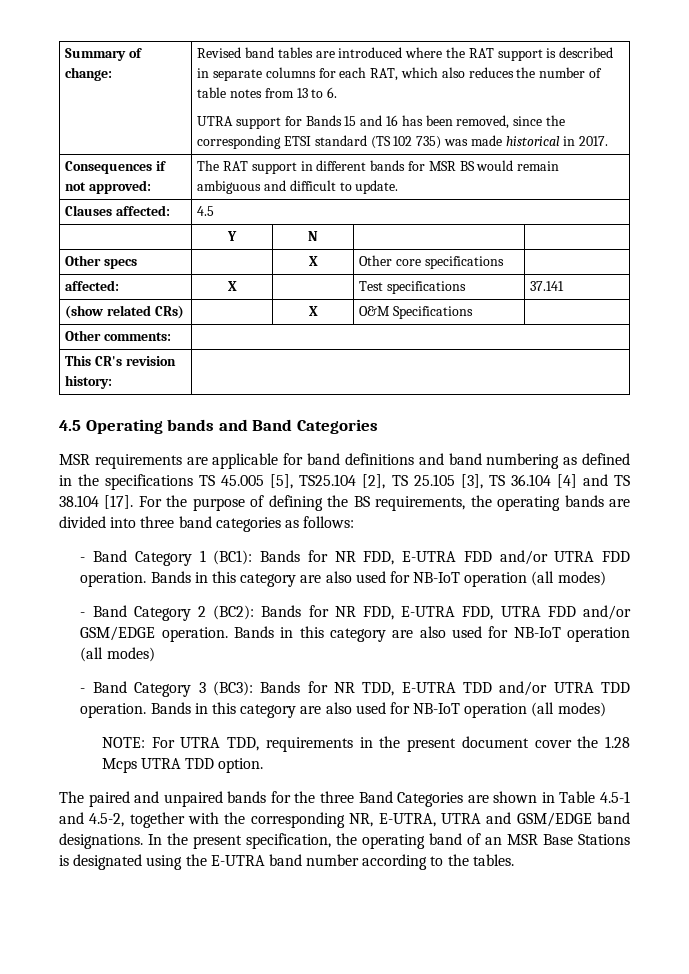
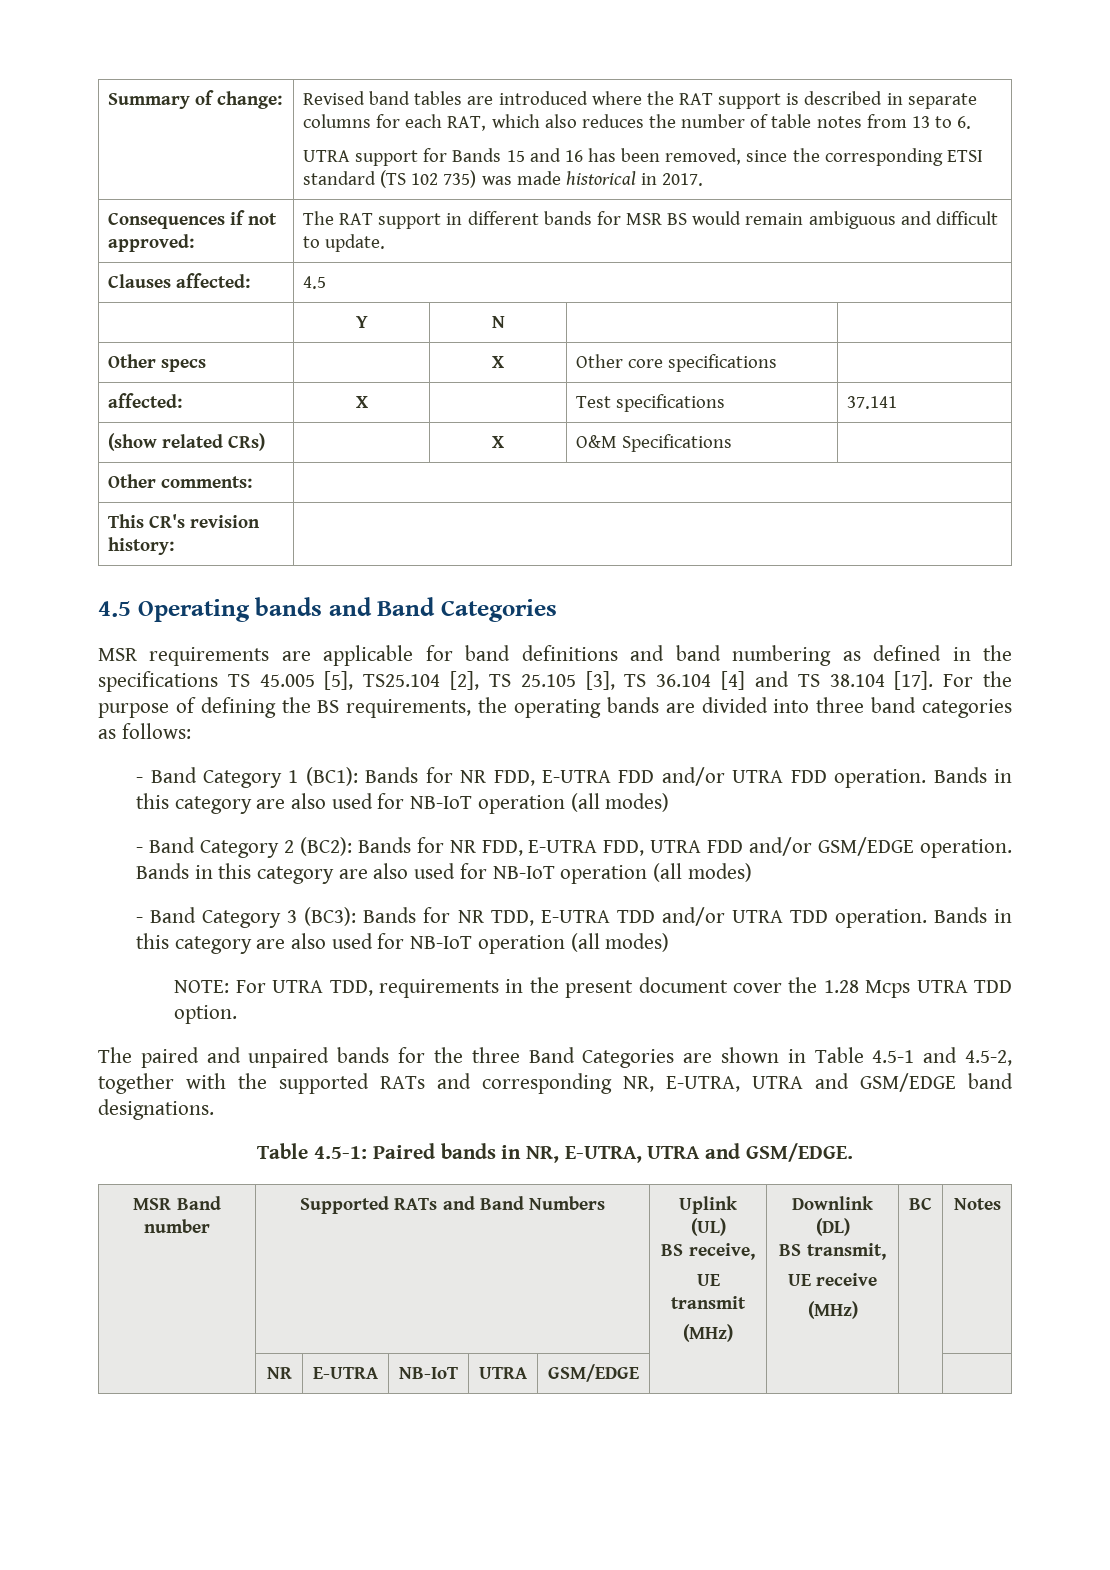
(246, 818) none -> [279,1073,471,1094] supported RATs and
[148,833,630,849] [59,854,514,870] In the present specification, the operating band of an MSR Base Stations is designated using the E-UTRA band number according to the tables. -> [257,1143,853,1163] [133,1196,221,1210] [144,1219,210,1233] [300,1196,605,1214] [679,1196,737,1214] [690,1218,726,1236] [661,1243,755,1260] [696,1274,720,1286] [671,1296,746,1309] [683,1324,733,1342] [792,1196,873,1210] [815,1218,850,1236] [779,1243,886,1260] [787,1273,878,1286] [807,1301,858,1319] [909,1197,932,1210] [953,1198,1001,1210] [266,1367,292,1379] [313,1367,378,1379] [399,1367,458,1379] [479,1367,527,1379] [548,1364,639,1382] // Table 4.5-1: Paired bands in NR, E-UTRA, UTRA and GSM/EDGE. // MSR Band number | Supported RATs and Band Numbers | Uplink (UL) // BS receive, // UE transmit // (MHz) | Downlink (DL) // BS transmit, // UE receive // (MHz) | BC | Notes // | NR | E-UTRA | NB-IoT | UTRA | GSM/EDGE | | | |

